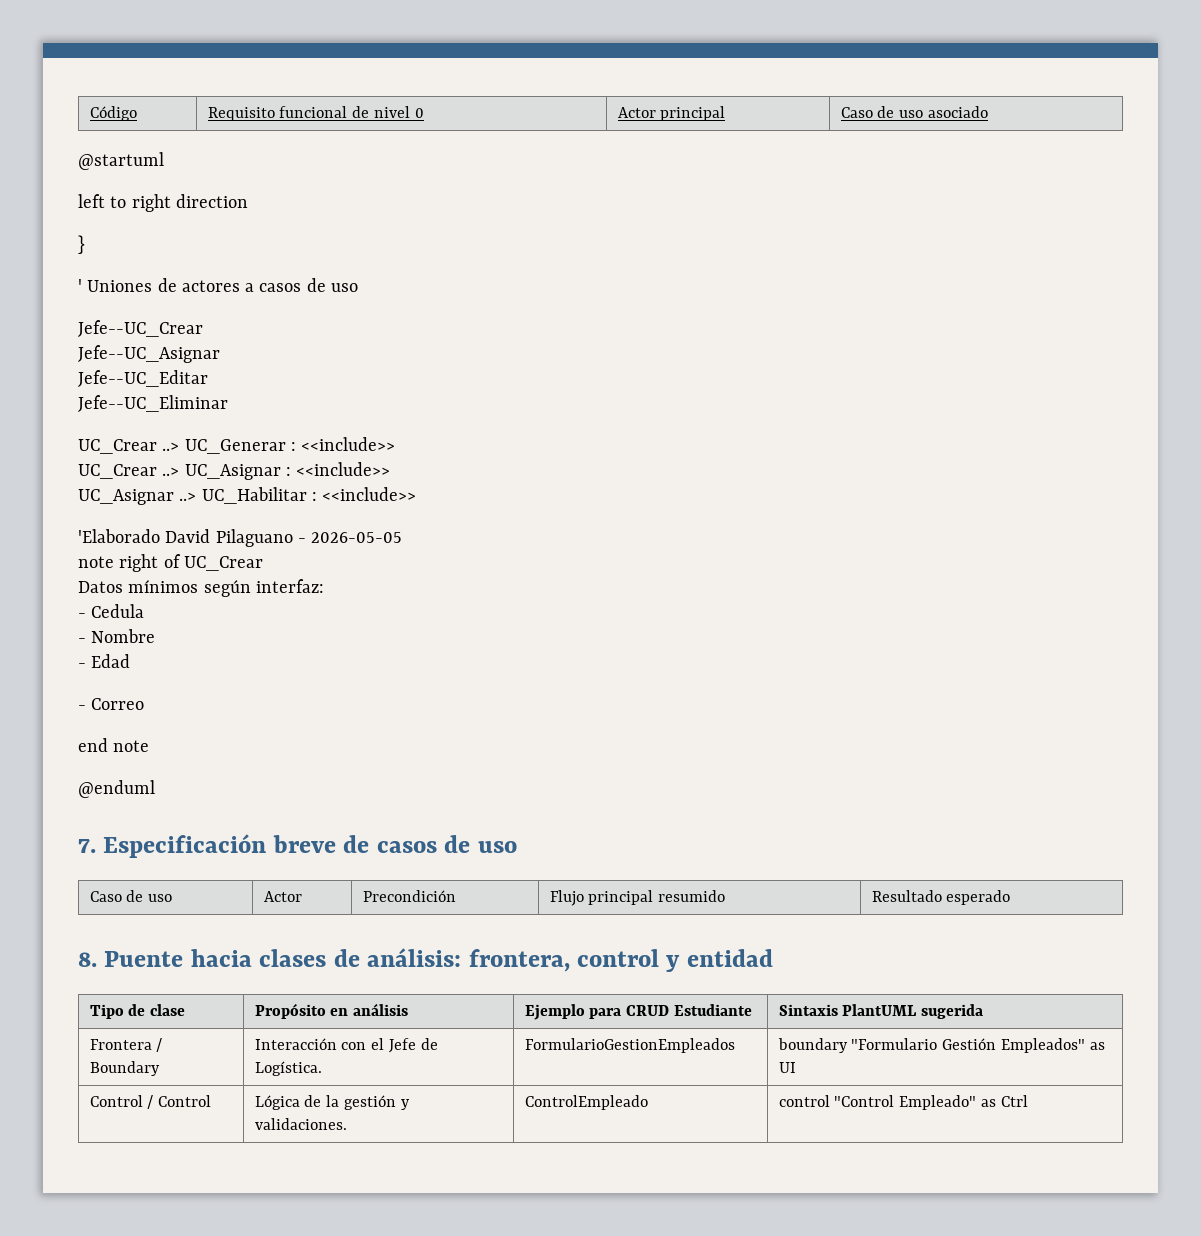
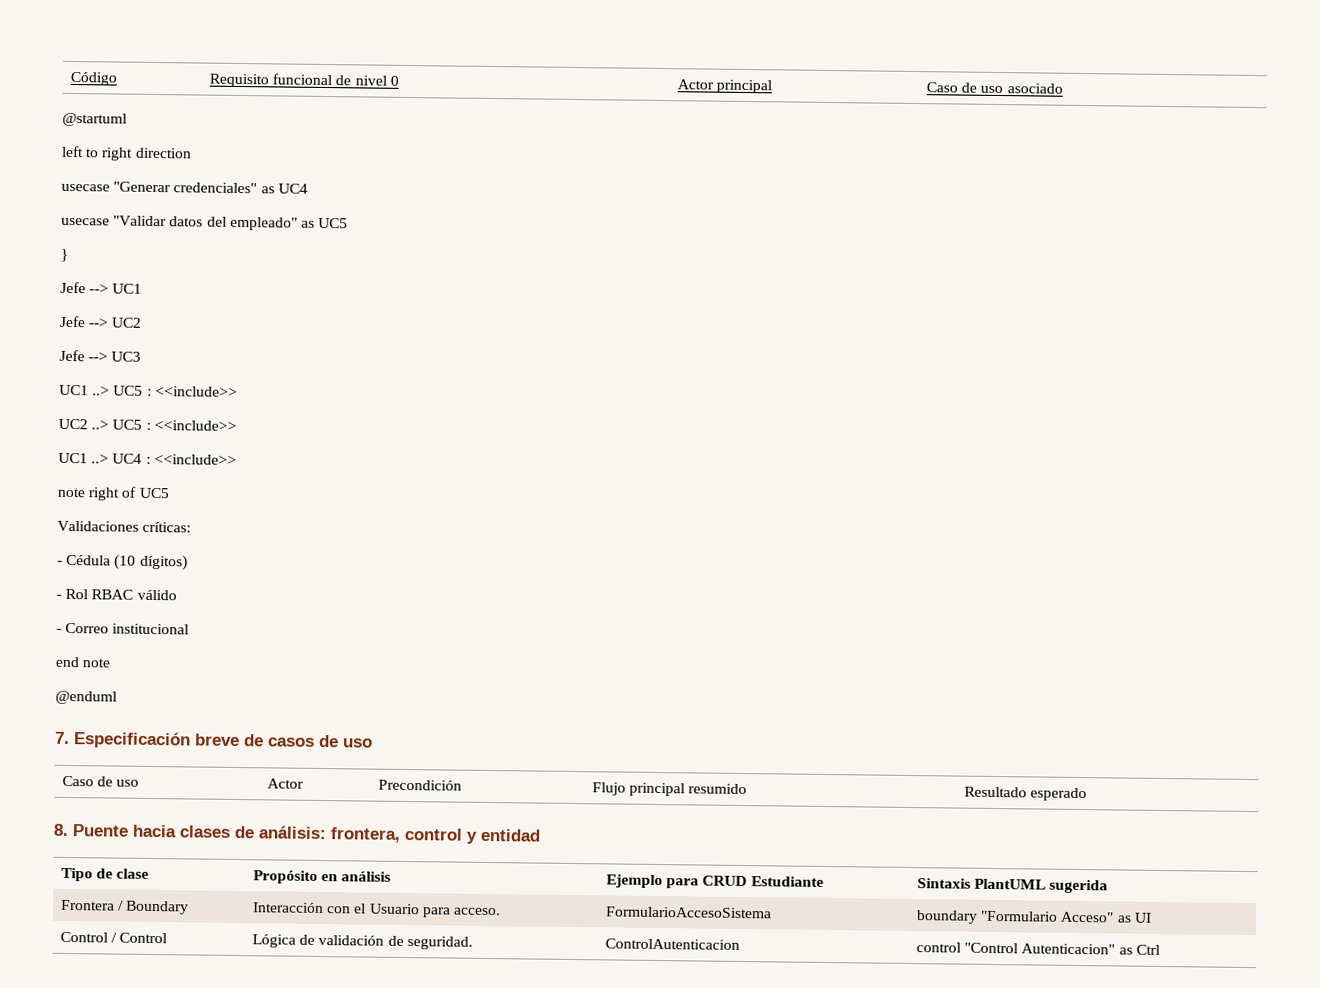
[78,235,85,254] [78,278,358,292] [78,320,203,337] [78,345,220,363] [78,370,208,387] [78,395,228,412] [78,437,396,454] [78,462,391,480] [78,487,417,505] [78,529,403,547] [78,554,263,572] [78,579,324,597] [78,604,145,618] [78,629,156,643] [78,654,131,668] } // ' Uniones de actores a casos de uso // Jefe--UC_Crear // Jefe--UC_Asignar // Jefe--UC_Editar // Jefe--UC_Eliminar // UC_Crear ..> UC_Generar : <<include>> // UC_Crear ..> UC_Asignar : <<include>> // UC_Asignar ..> UC_Habilitar : <<include>> // 'Elaborado David Pilaguano - 2026-05-05 // note right of UC_Crear // Datos mínimos según interfaz: // - Cedula // - Nombre // - Edad -> [61,181,308,194] [61,215,349,231] [60,248,68,262] [60,281,143,294] [59,315,143,328] [59,349,142,362] [59,384,238,397] [58,418,237,431] [58,452,237,465] [57,486,170,501] [57,520,192,533] [57,554,188,571] [56,588,177,601] usecase "Generar credenciales" as UC4 // usecase "Validar datos del empleado" as UC5 // } // Jefe --> UC1 // Jefe --> UC2 // Jefe --> UC3 // UC1 ..> UC5 : <<include>> // UC2 ..> UC5 : <<include>> // UC1 ..> UC4 : <<include>> // note right of UC5 // Validaciones críticas: // - Cédula (10 dígitos) // - Rol RBAC válido
(145, 704) none -> [112,623,190,635] institucional
[388,1038,438,1053] [254,1061,322,1076] [524,1038,735,1053] Jefe de Logística. | FormularioGestionEmpleados -> [368,903,501,918] [604,906,772,919] Usuario para acceso. | FormularioAccesoSistema
[942,1038,1085,1053] Gestión Empleados" -> [1060,911,1115,923] Acceso"
[326,1095,410,1110] [254,1118,347,1130] [524,1095,648,1110] la gestión y validaciones. | ControlEmpleado -> [318,934,473,950] [604,938,740,950] validación de seguridad. | ControlAutenticacion
[899,1095,977,1110] Empleado" -> [1021,943,1116,955] Autenticacion"

